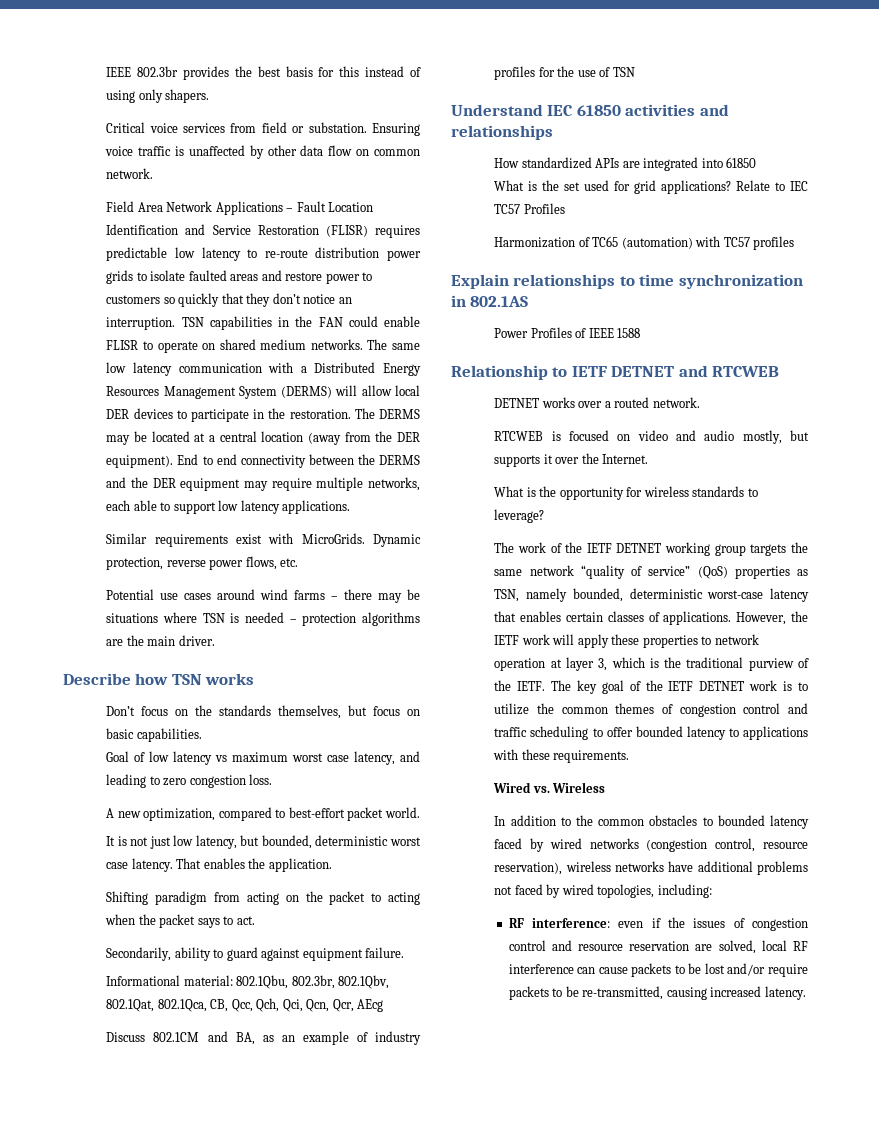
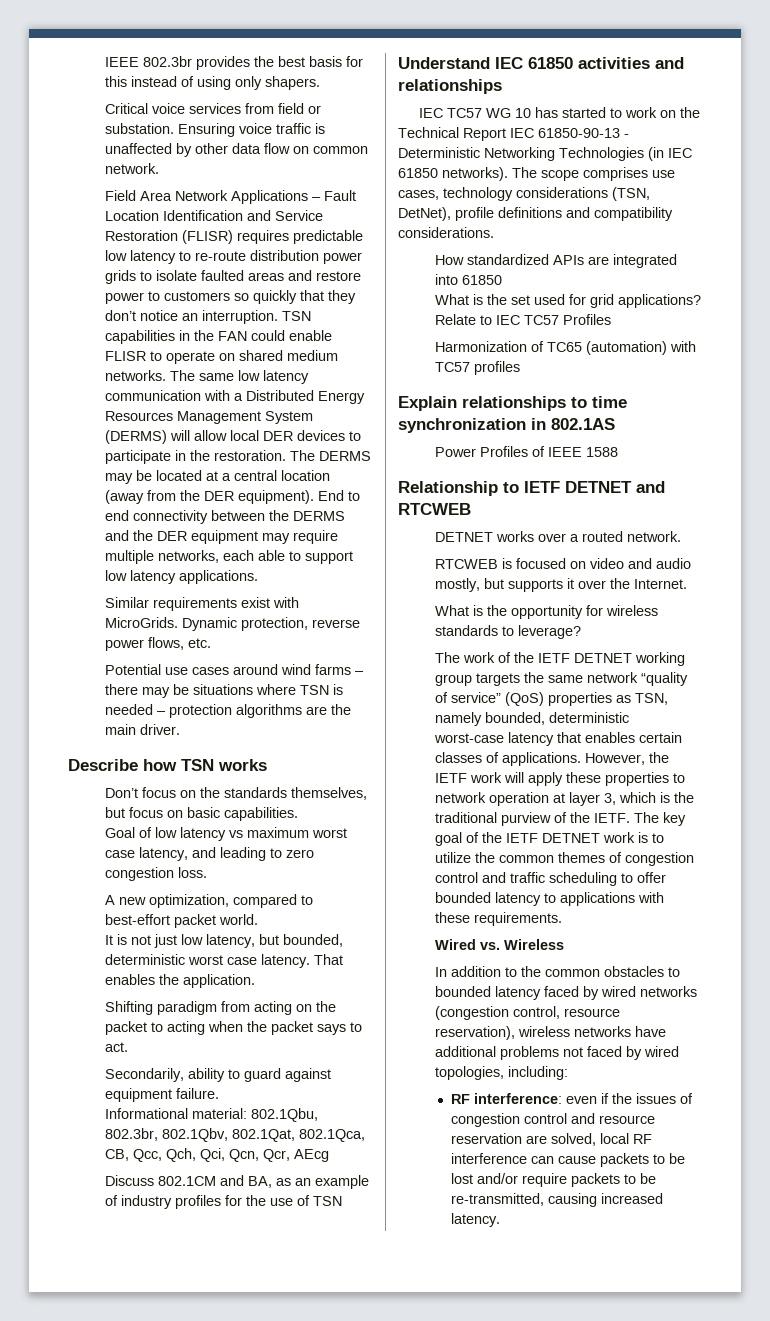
(553, 132) none -> [418,107,700,118] [398,127,629,141] [398,147,692,161] [398,167,675,181] [398,187,650,201] [398,207,673,221] [398,227,494,238] // IEC TC57 WG 10 has started to work on the Technical Report IEC 61850-90-13 - Deterministic Networking Technologies (in IEC 61850 networks). The scope comprises use cases, technology considerations (TSN, DetNet), profile definitions and compatibility considerations.

